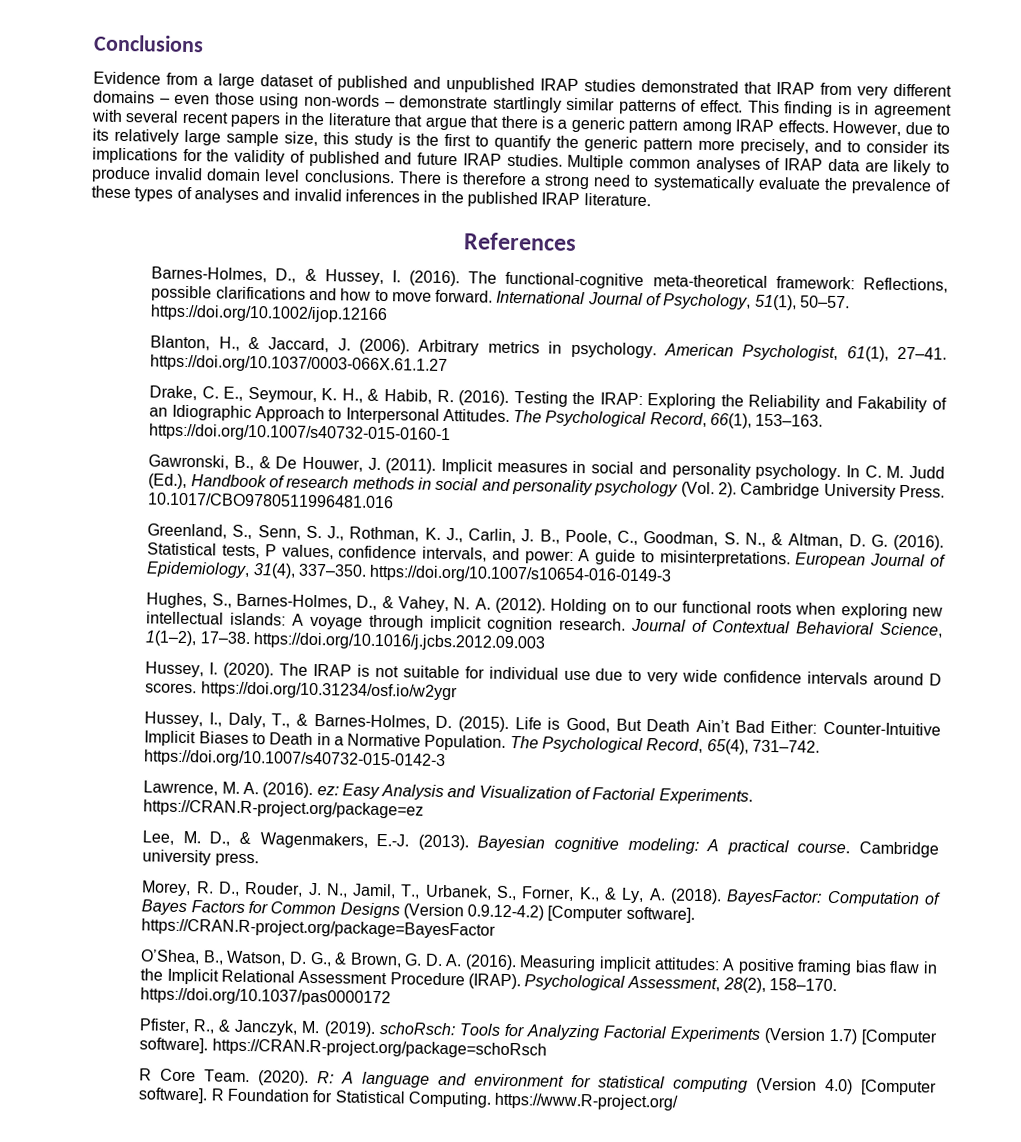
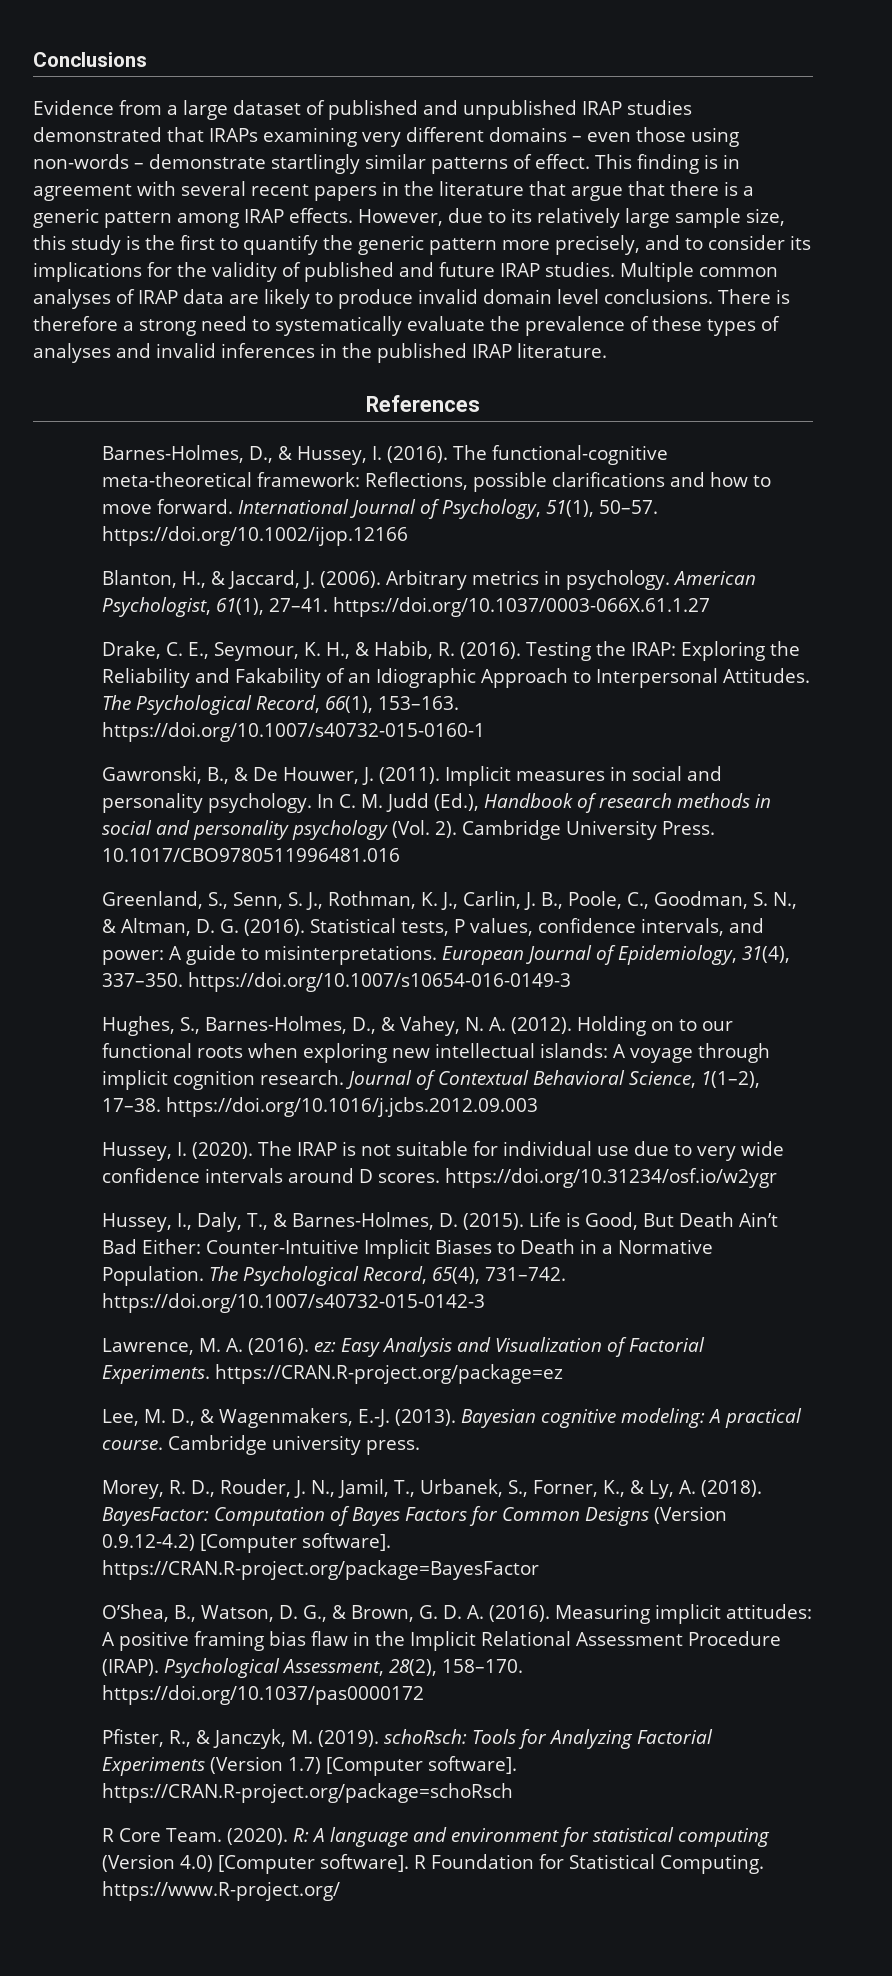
[776,82,852,96] IRAP from -> [209,127,357,147] IRAPs examining

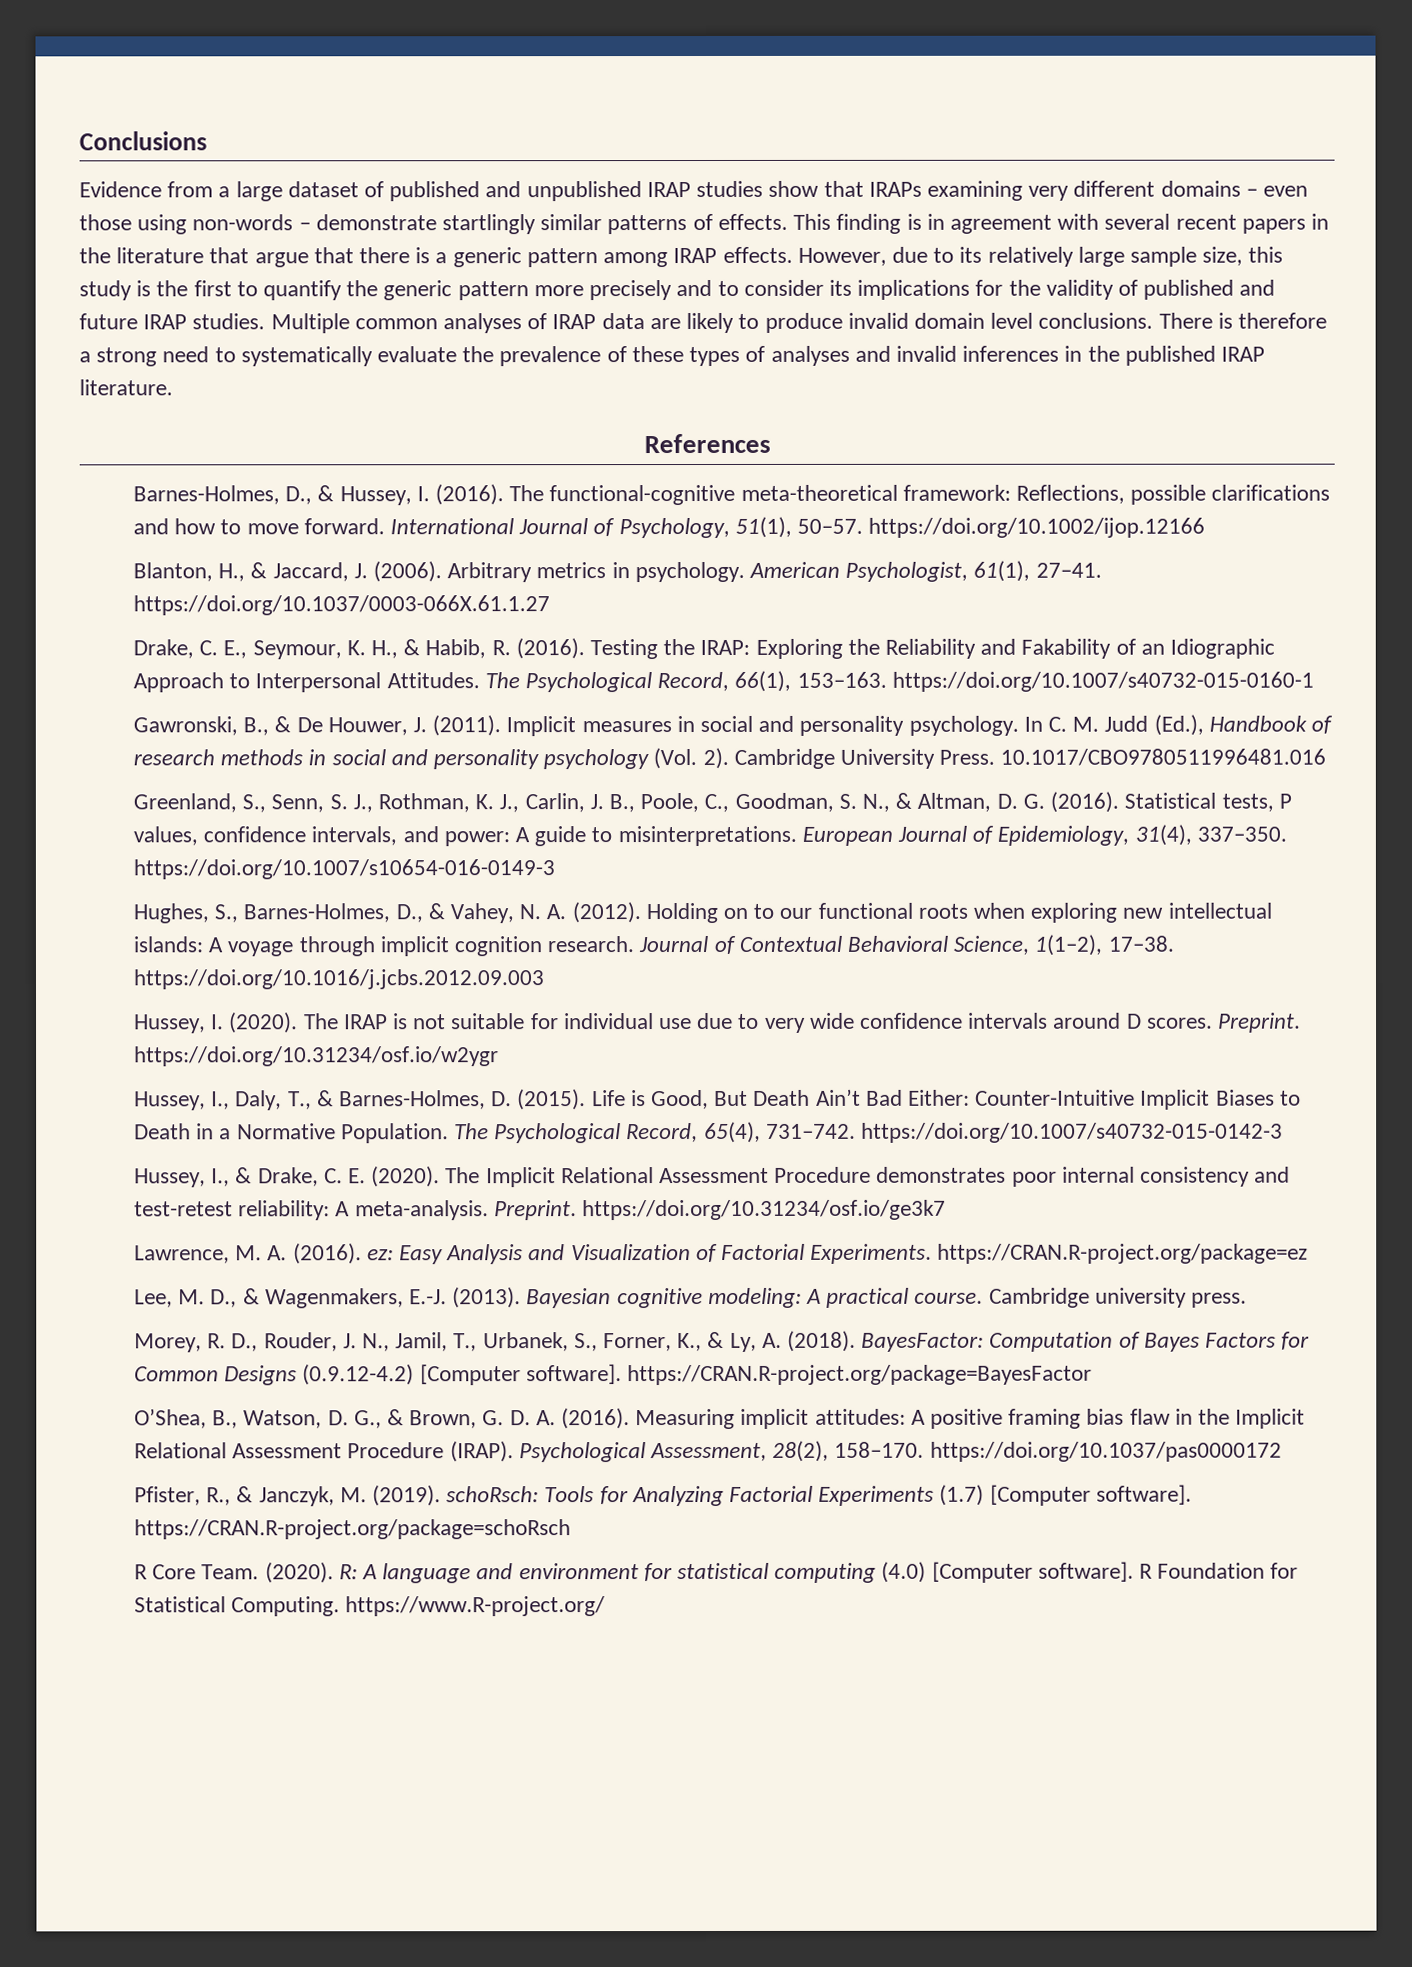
[33,127,162,142] demonstrated -> [768,180,820,197] show
[535,154,590,169] effect. -> [717,213,788,230] effects.
[555,235,640,255] precisely, -> [589,280,673,301] precisely
(440, 1178) none -> [1218,1012,1302,1033] Preprint.
(485, 1303) none -> [133,1166,1291,1188] [133,1199,946,1221] // Hussey, I., & Drake, C. E. (2020). The Implicit Relational Assessment Procedure demonstrates poor internal consistency and test-retest reliability: A meta-analysis. Preprint. https://doi.org/10.31234/osf.io/ge3k7
[653,1506,727,1524] [101,1534,195,1551] (Version 0.9.12-4.2) -> [302,1364,415,1386] (0.9.12-4.2)
[209,1756,321,1774] (Version 1.7) -> [939,1484,985,1506] (1.7)
[101,1854,213,1872] (Version 4.0) -> [881,1561,927,1583] (4.0)

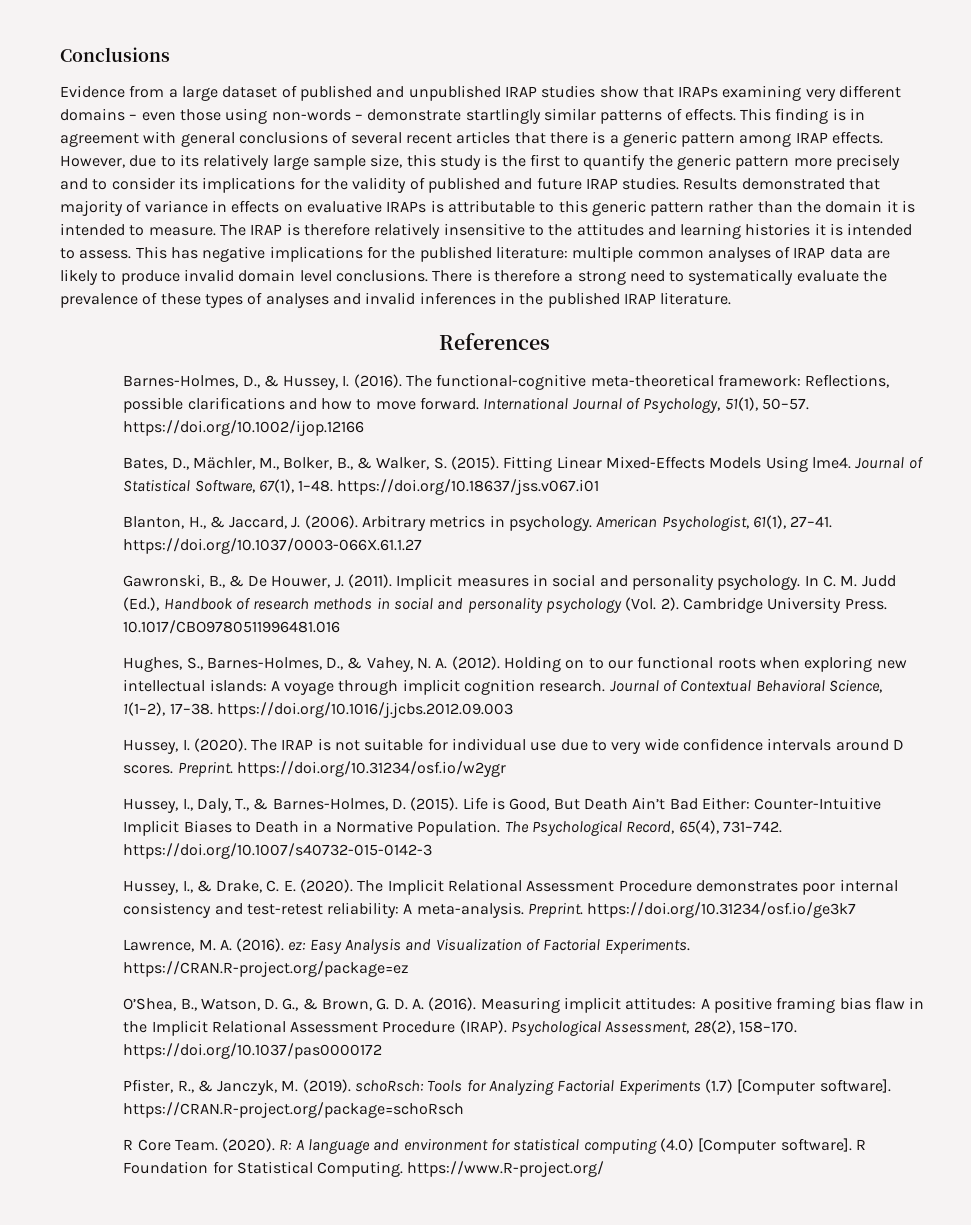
[1104,213,1329,234] [79,247,309,268] several recent papers in the literature that argue -> [180,131,511,147] general conclusions of several recent articles
[270,313,350,334] Multiple -> [683,178,881,190] [60,200,916,216] [60,223,913,239] [60,246,634,262] Results demonstrated that majority of variance in effects on evaluative IRAPs is attributable to this generic pattern rather than the domain it is intended to measure. The IRAP is therefore relatively insensitive to the attitudes and learning histories it is intended to assess. This has negative implications for the published literature: multiple
(1206, 527) none -> [123,456,923,472] [123,479,600,495] // Bates, D., Mächler, M., Bolker, B., & Walker, S. (2015). Fitting Linear Mixed-Effects Models Using lme4. Journal of Statistical Software, 67(1), 1–48. https://doi.org/10.18637/jss.v067.i01
[132,638,1276,660] [132,670,1314,693] // Drake, C. E., Seymour, K. H., & Habib, R. (2016). Testing the IRAP: Exploring the Reliability and Fakability of an Idiographic Approach to Interpersonal Attitudes. The Psychological Record, 66(1), 153–163. https://doi.org/10.1007/s40732-015-0160-1 -> (423, 546) none
[132,791,1292,813] [132,824,1287,847] [132,859,555,880] // Greenland, S., Senn, S. J., Rothman, K. J., Carlin, J. B., Poole, C., Goodman, S. N., & Altman, D. G. (2016). Statistical tests, P values, confidence intervals, and power: A guide to misinterpretations. European Journal of Epidemiology, 31(4), 337–350. https://doi.org/10.1007/s10654-016-0149-3 -> (341, 627) none
[133,1287,1248,1309] [133,1330,1311,1353] [133,1364,1092,1386] // Lee, M. D., & Wagenmakers, E.-J. (2013). Bayesian cognitive modeling: A practical course. Cambridge university press. // Morey, R. D., Rouder, J. N., Jamil, T., Urbanek, S., Forner, K., & Ly, A. (2018). BayesFactor: Computation of Bayes Factors for Common Designs (0.9.12-4.2) [Computer software]. https://CRAN.R-project.org/package=BayesFactor -> (410, 969) none

